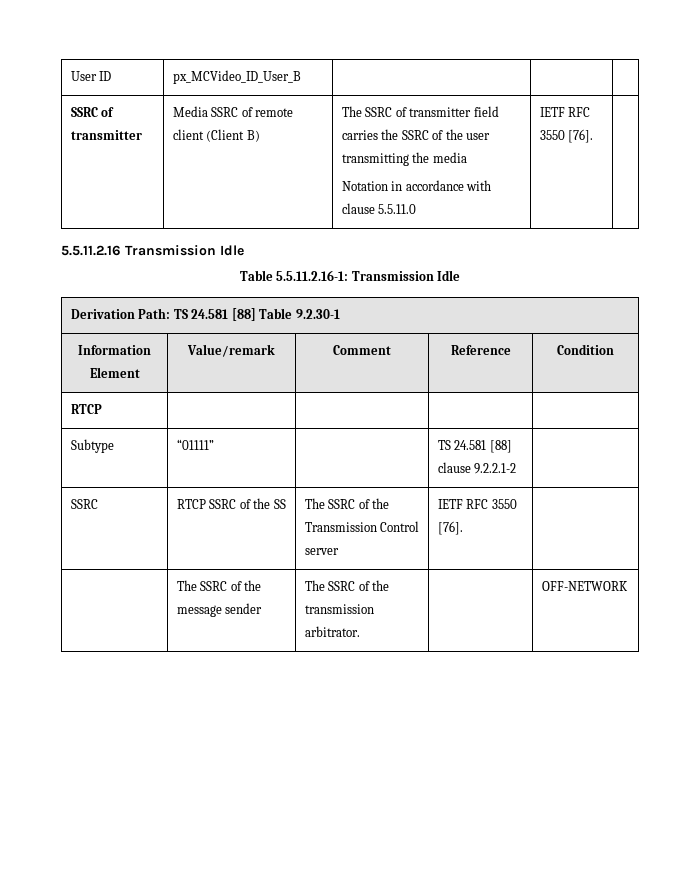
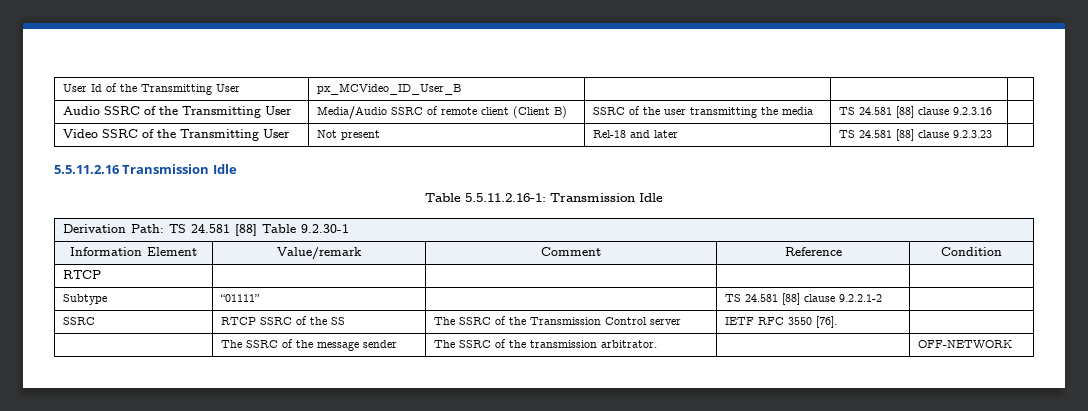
[70,71,112,81] User ID -> [63,83,241,95] User Id of the Transmitting User
[70,107,115,117] [70,130,142,140] [172,106,208,117] SSRC of transmitter | Media -> [63,106,293,118] [317,106,388,119] Audio SSRC of the Transmitting User | Media/Audio
[341,106,499,117] [341,129,399,140] The SSRC of transmitter field carries the -> (568, 112) none
[341,180,492,191] [341,203,417,214] [539,107,591,117] [539,129,594,143] // Notation in accordance with clause 5.5.11.0 | IETF RFC 3550 [76]. -> [839,106,993,118] [63,129,291,141] [317,130,381,140] [593,130,679,138] [839,129,993,141] | TS 24.581 [88] clause 9.2.3.16 | // Video SSRC of the Transmitting User | Not present | Rel-18 and later | TS 24.581 [88] clause 9.2.3.23

